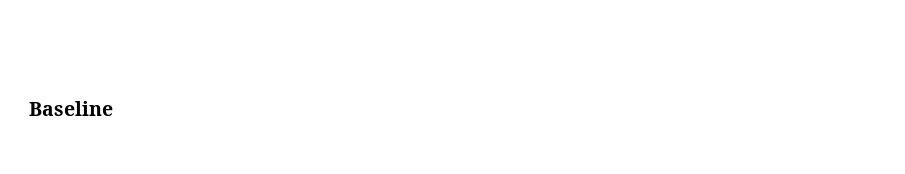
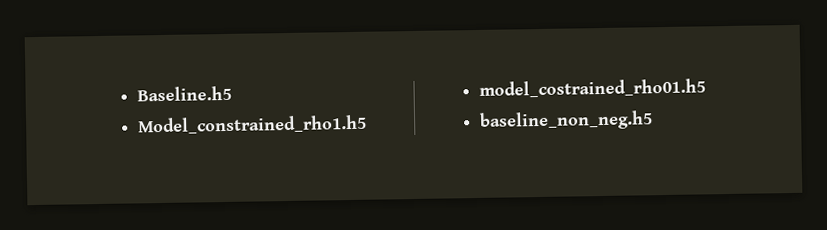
[29,101,113,116] Baseline -> [137,85,233,102] [138,114,368,135] [479,78,707,98] [479,110,654,131] Baseline.h5 // Model_constrained_rho1.h5 // model_costrained_rho01.h5 // baseline_non_neg.h5

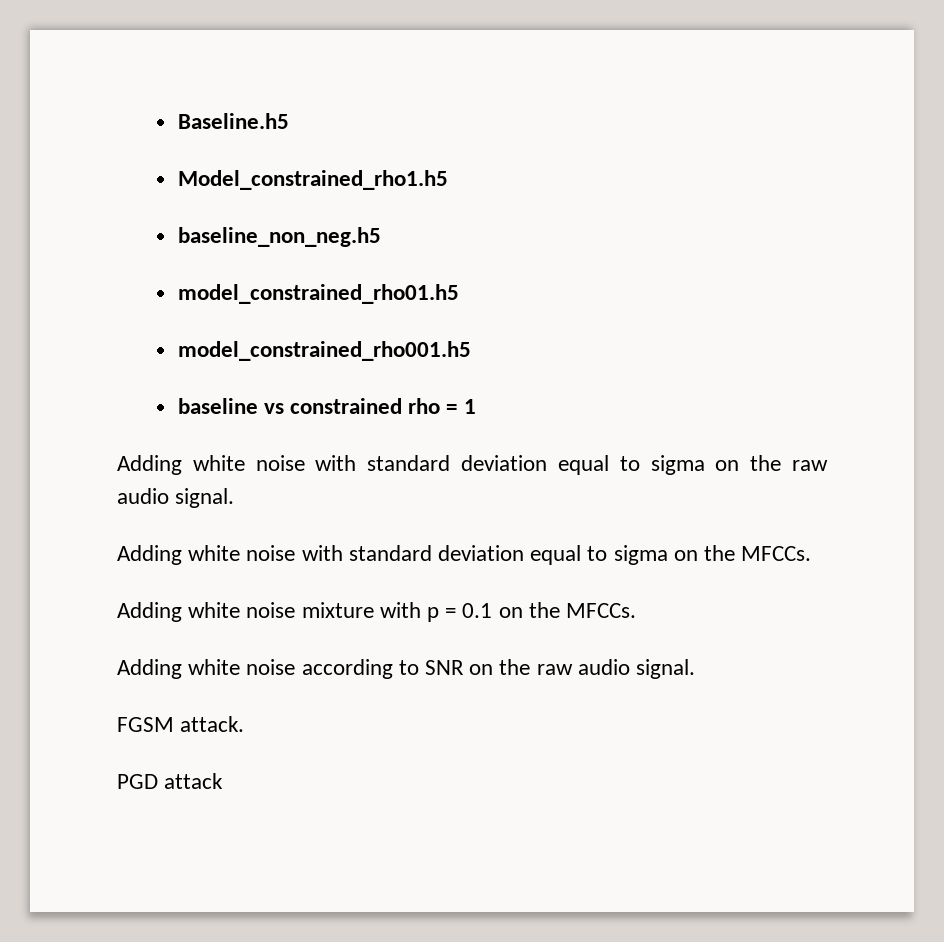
[479,78,707,98] [479,110,654,131] model_costrained_rho01.h5 // baseline_non_neg.h5 -> [177,227,381,247] [177,284,459,304] [177,341,471,361] [177,398,476,414] [117,455,828,475] [117,488,235,508] [117,545,812,565] [117,602,637,622] [117,659,696,679] [117,716,245,732] [117,773,224,789] baseline_non_neg.h5 // model_constrained_rho01.h5 // model_constrained_rho001.h5 // baseline vs constrained rho = 1 // Adding white noise with standard deviation equal to sigma on the raw audio signal. // Adding white noise with standard deviation equal to sigma on the MFCCs. // Adding white noise mixture with p = 0.1 on the MFCCs. // Adding white noise according to SNR on the raw audio signal. // FGSM attack. // PGD attack

